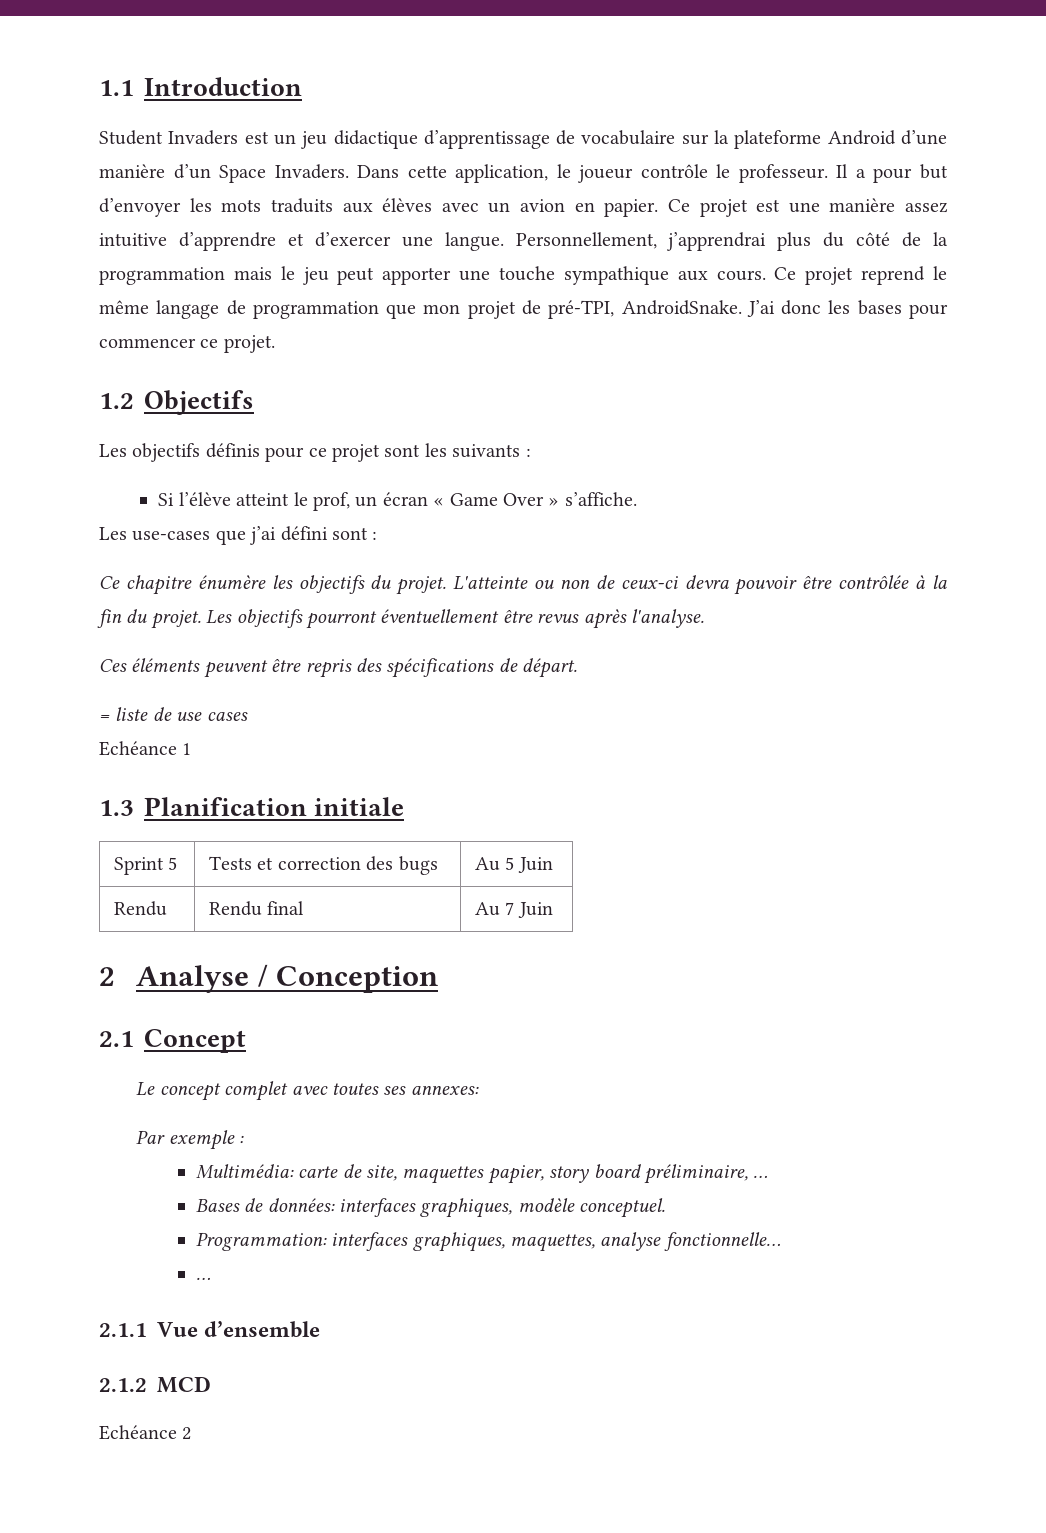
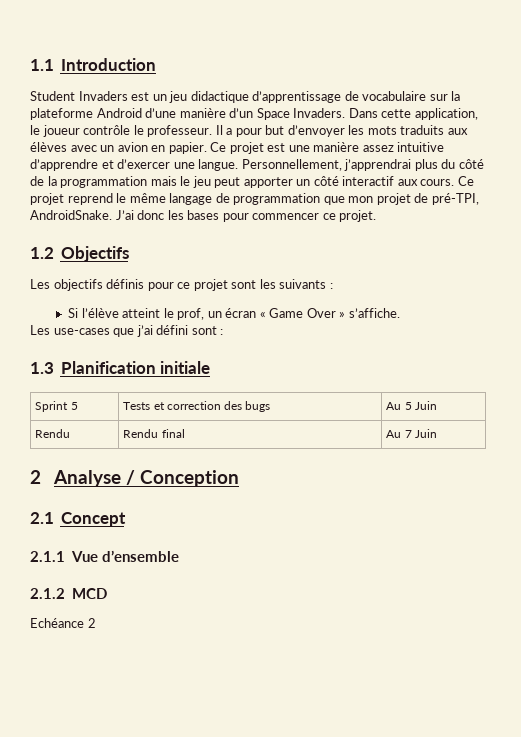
[459,266,669,285] une touche sympathique -> [296,176,395,186] un côté interactif
[99,575,947,595] [97,609,704,629] [99,658,578,678] [99,707,248,721] [99,741,192,756] // Ce chapitre énumère les objectifs du projet. L'atteinte ou non de ceux-ci devra pouvoir être contrôlée à la fin du projet. Les objectifs pourront éventuellement être revus après l'analyse. // Ces éléments peuvent être repris des spécifications de départ. // = liste de use cases // Echéance 1 -> (224, 332) none
[136,1081,479,1101] [136,1130,245,1150] [195,1164,769,1184] [195,1198,666,1218] [195,1232,781,1252] [195,1277,211,1280] // Le concept complet avec toutes ses annexes: // Par exemple : // Multimédia: carte de site, maquettes papier, story board préliminaire, … // Bases de données: interfaces graphiques, modèle conceptuel. // Programmation: interfaces graphiques, maquettes, analyse fonctionnelle… // … -> (126, 519) none

